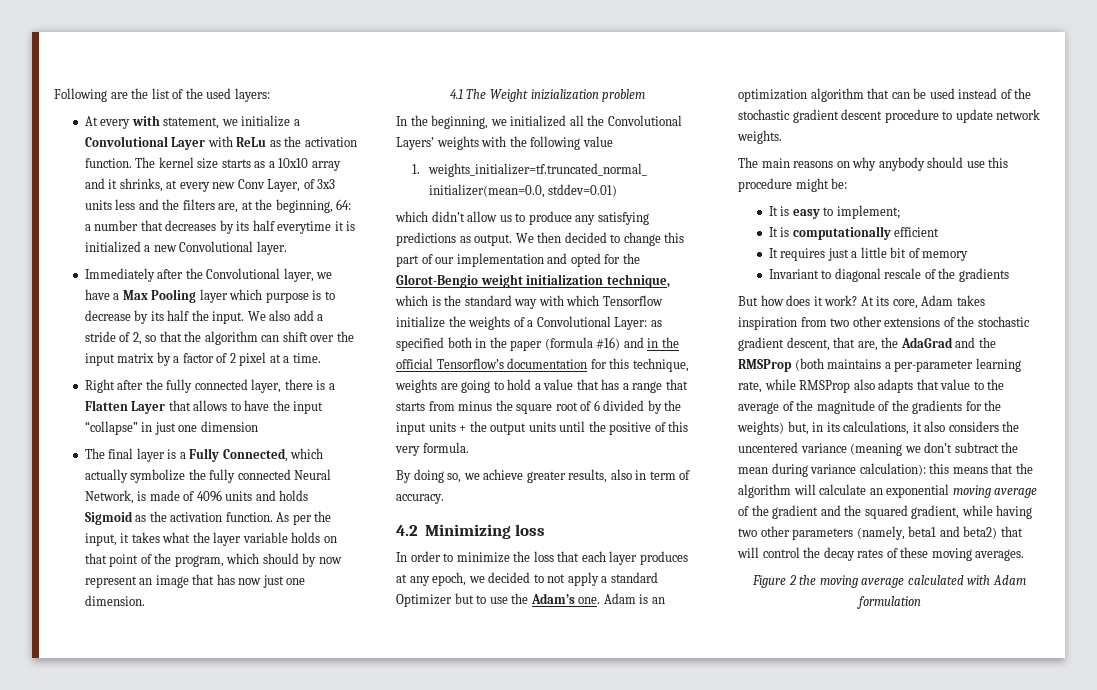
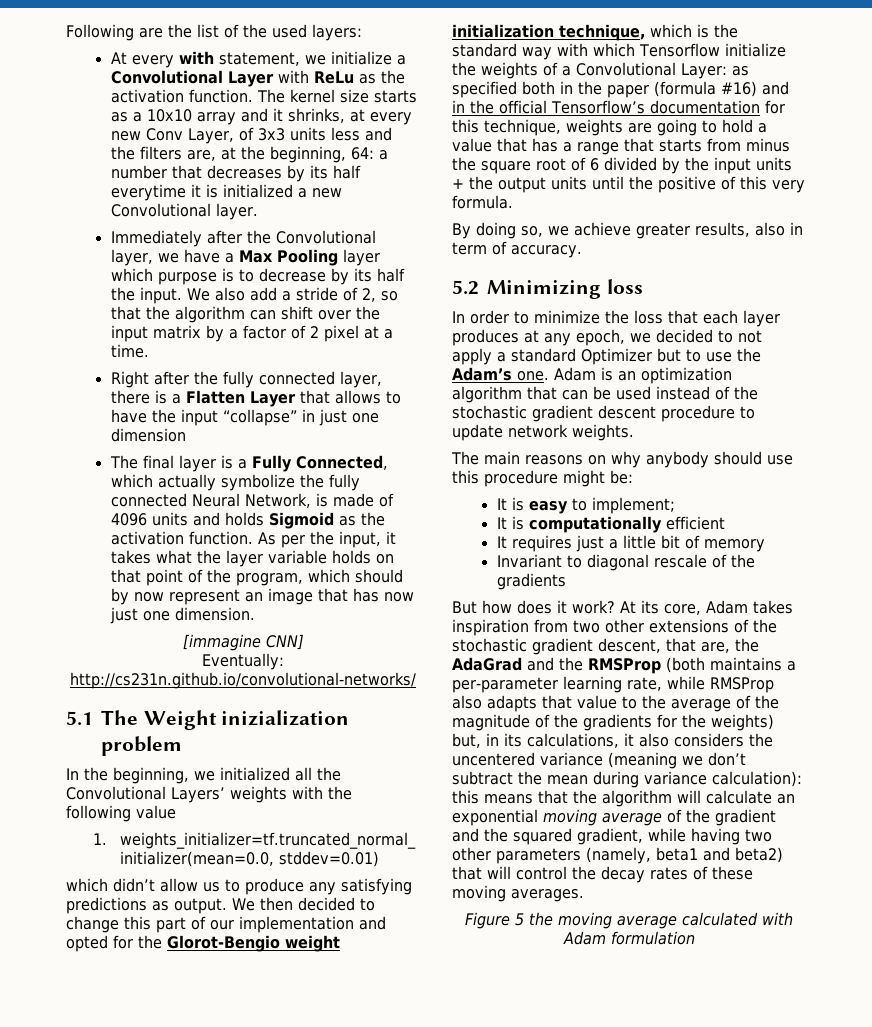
[449,89,463,99] 4.1 -> [182,634,304,651] [202,653,285,670] [70,672,416,689] [66,711,93,725] [immagine CNN] // Eventually: http://cs231n.github.io/convolutional-networks/ // 5.1
[396,525,418,536] 4.2 -> [452,280,479,295] 5.2
[788,575,796,585] 2 -> [515,913,524,926] 5

